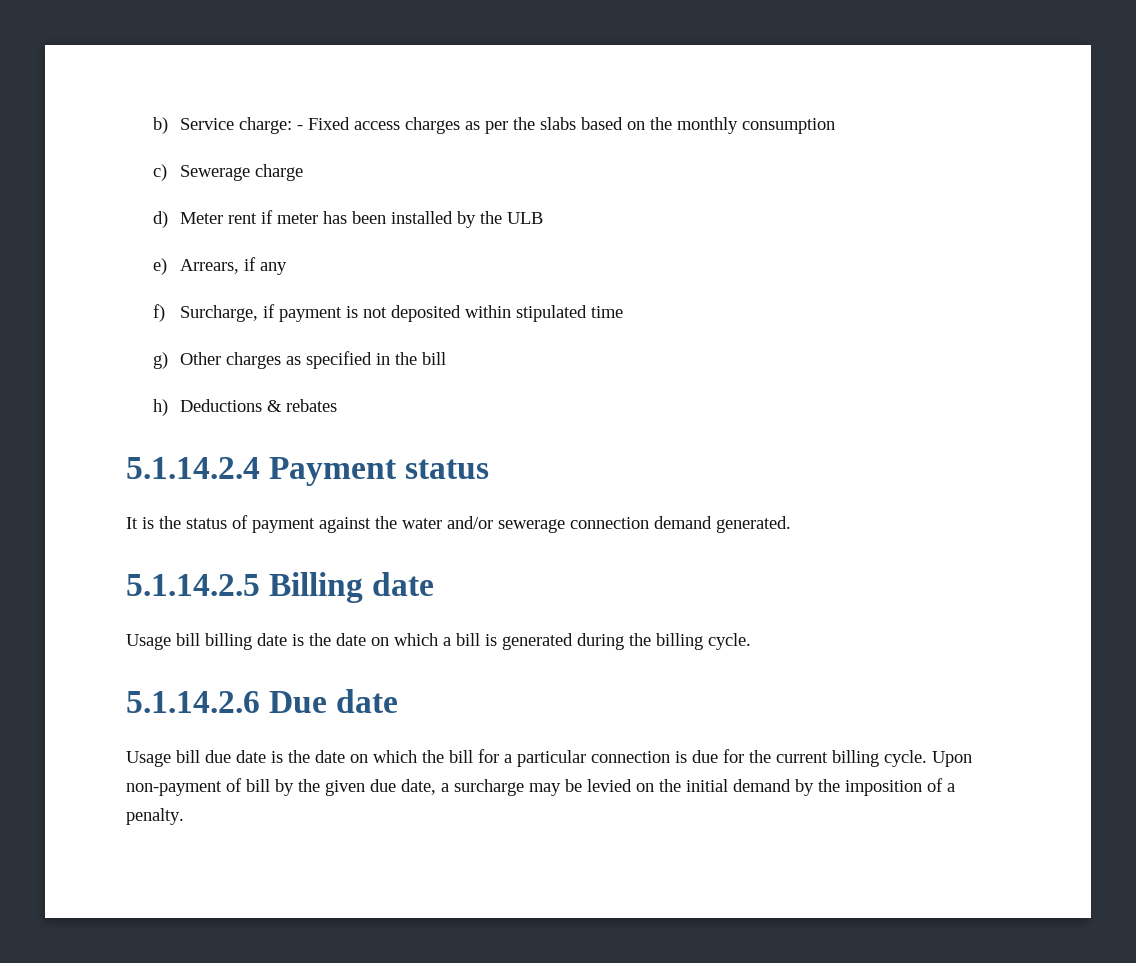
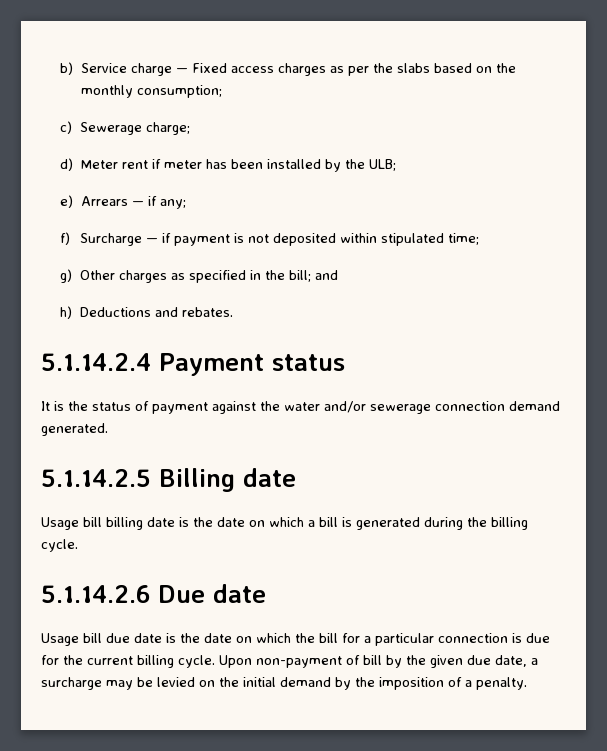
[239,117,304,134] charge: - -> [130,63,188,76] charge —
[742,118,836,134] consumption -> [136,85,222,98] consumption;
[255,164,304,181] charge -> [145,122,190,135] charge;
[507,212,544,224] ULB -> [368,159,396,171] ULB;
[180,257,288,275] Arrears, if any -> [80,196,186,209] Arrears — if any;
[180,305,259,322] Surcharge, -> [79,233,158,246] Surcharge —
[591,306,624,318] time -> [447,233,479,245] time;
[422,352,447,365] bill -> [288,270,338,282] bill; and
[267,399,338,412] & rebates -> [154,307,233,317] and rebates.

